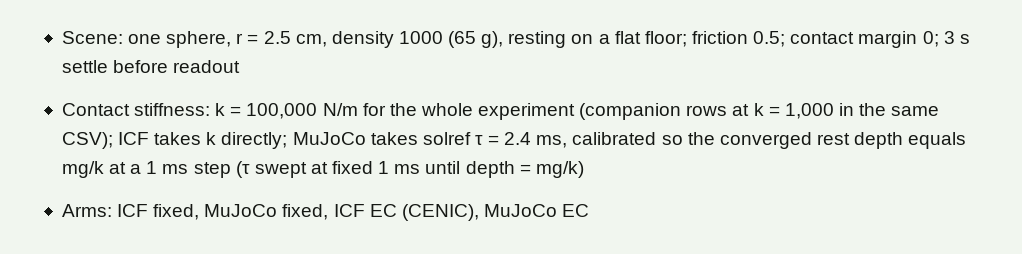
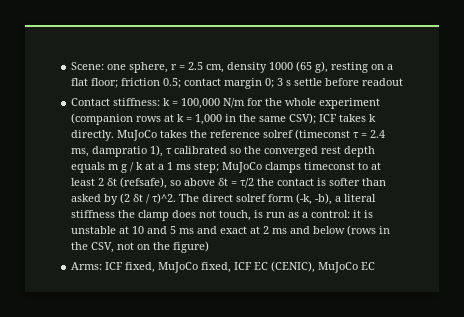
[221,132,288,149] directly; -> [71,130,115,141] directly.
[422,132,471,145] solref -> [190,129,351,140] the reference solref (timeconst
(568, 141) none -> [92,145,173,157] dampratio 1), τ
[61,161,584,178] mg/k at a 1 ms step (τ swept at fixed 1 ms until depth = mg/k) -> [108,162,382,173] [71,177,387,189] [71,193,377,205] [71,210,374,221] [71,225,391,236] [71,241,210,253] m g / k at a 1 ms step; MuJoCo clamps timeconst to at least 2 δt (refsafe), so above δt = τ/2 the contact is softer than asked by (2 δt / τ)^2. The direct solref form (-k, -b), a literal stiffness the clamp does not touch, is run as a control: it is unstable at 10 and 5 ms and exact at 2 ms and below (rows in the CSV, not on the figure)

